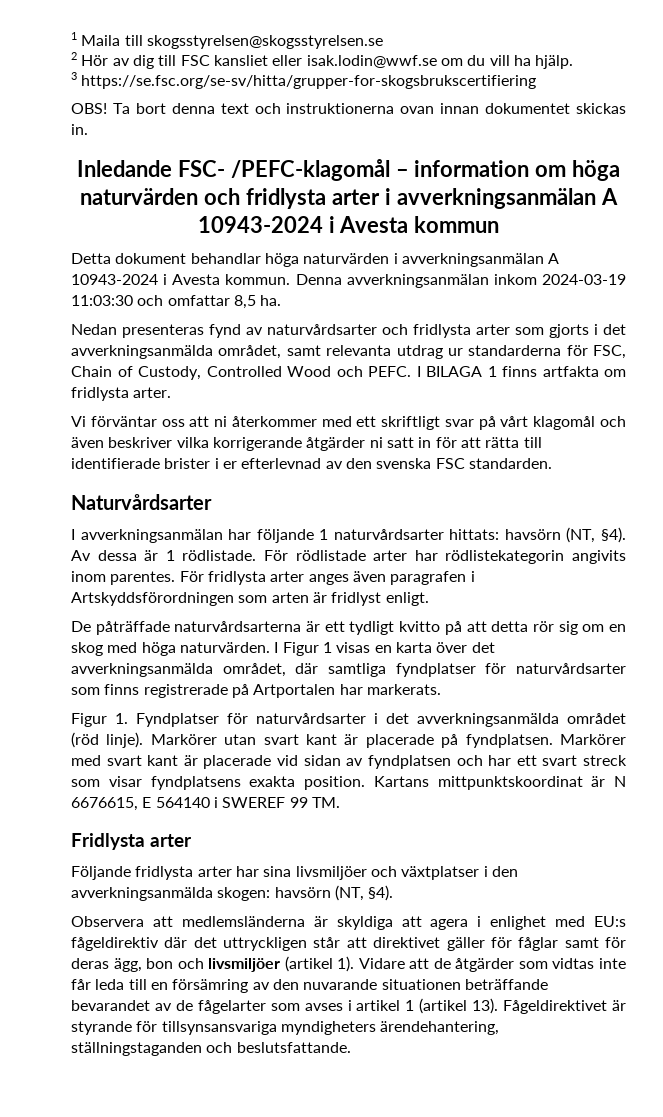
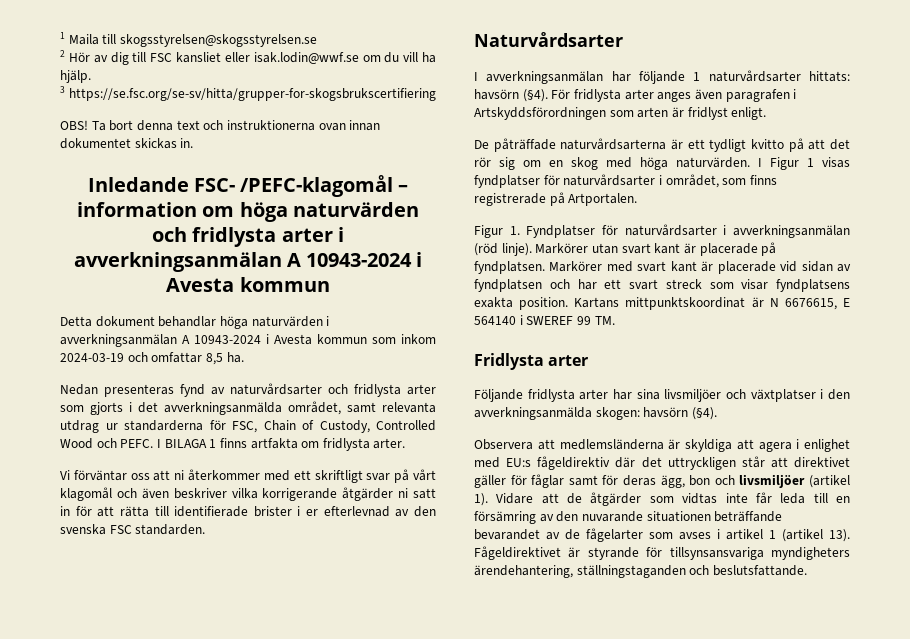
[225,274,489,288] kommun. Denna avverkningsanmälan -> [317,334,396,344] kommun som
[71,295,133,306] 11:03:30 -> (124, 357) none
[566,527,626,543] [71,550,627,564] [71,571,176,585] (NT, §4). Av dessa är 1 rödlistade. För rödlistade arter har rödlistekategorin angivits inom parentes. -> [522,89,548,102] (§4).
[491,621,529,632] detta -> [830,139,850,150] det
[374,642,495,653] [71,663,387,677] en karta över det avverkningsanmälda området, där samtliga -> (850, 162) none
(627, 668) none -> [658,174,719,188] i området,
[253,684,441,698] Artportalen har markerats. -> [568,193,638,206] Artportalen.
[386,713,626,727] det avverkningsanmälda området -> [733,225,850,238] avverkningsanmälan
[334,885,394,901] (NT, §4). -> [691,407,717,420] (§4).

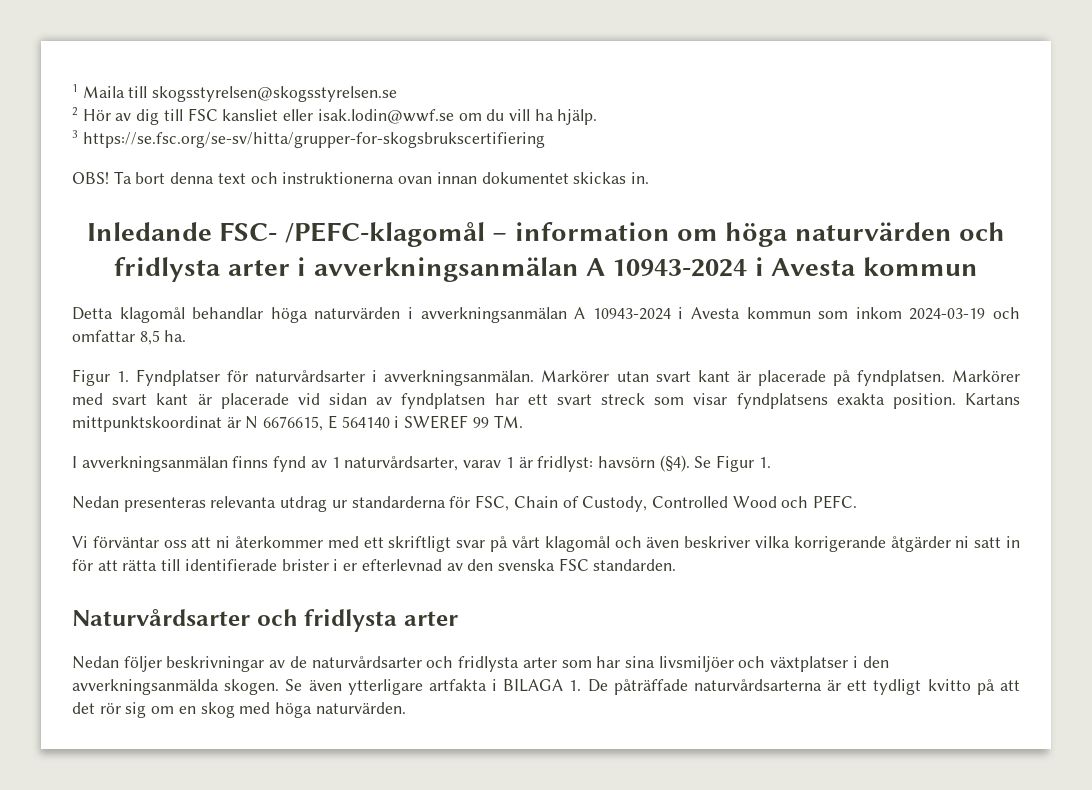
[95,316,155,327] dokument -> [119,307,185,323] klagomål
[60,383,436,397] [60,401,376,415] Nedan presenteras fynd av naturvårdsarter och fridlysta arter som gjorts i det avverkningsanmälda området, samt -> [72,369,1021,386] [72,393,1020,409] [72,415,523,432] [72,455,771,472] [72,496,206,512] Figur 1. Fyndplatser för naturvårdsarter i avverkningsanmälan. Markörer utan svart kant är placerade på fyndplatsen. Markörer med svart kant är placerade vid sidan av fyndplatsen har ett svart streck som visar fyndplatsens exakta position. Kartans mittpunktskoordinat är N 6676615, E 564140 i SWEREF 99 TM. // I avverkningsanmälan finns fynd av 1 naturvårdsarter, varav 1 är fridlyst: havsörn (§4). Se Figur 1. // Nedan presenteras
[156,438,406,451] I BILAGA 1 finns artfakta om fridlysta arter. -> (858, 502) none
[474,70,850,84] [474,89,797,102] [474,107,767,120] // I avverkningsanmälan har följande 1 naturvårdsarter hittats: havsörn (§4). För fridlysta arter anges även paragrafen i Artskyddsförordningen som arten är fridlyst enligt. // -> [256,609,458,632] [72,656,889,672] [72,679,582,695] och fridlysta arter // Nedan följer beskrivningar av de naturvårdsarter och fridlysta arter som har sina livsmiljöer och växtplatser i den avverkningsanmälda skogen. Se även ytterligare artfakta i BILAGA 1.
[758,157,850,170] [474,174,777,188] [474,192,638,206] [474,224,850,238] [474,242,777,256] [474,261,852,274] [474,279,850,292] [474,297,851,310] [474,315,615,325] [474,353,589,370] [474,389,850,402] [474,407,717,420] [474,439,850,452] [474,456,850,470] [474,474,850,488] [474,492,850,506] [474,511,783,524] [474,528,850,542] [474,546,850,560] [474,565,807,578] I Figur 1 visas fyndplatser för naturvårdsarter i området, som finns registrerade på Artportalen. // Figur 1. Fyndplatser för naturvårdsarter i avverkningsanmälan (röd linje). Markörer utan svart kant är placerade på fyndplatsen. Markörer med svart kant är placerade vid sidan av fyndplatsen och har ett svart streck som visar fyndplatsens exakta position. Kartans mittpunktskoordinat är N 6676615, E 564140 i SWEREF 99 TM. // Fridlysta arter // Följande fridlysta arter har sina livsmiljöer och växtplatser i den avverkningsanmälda skogen: havsörn (§4). // Observera att medlemsländerna är skyldiga att agera i enlighet med EU:s fågeldirektiv där det uttryckligen står att direktivet gäller för fåglar samt för deras ägg, bon och livsmiljöer (artikel 1). Vidare att de åtgärder som vidtas inte får leda till en försämring av den nuvarande situationen beträffande bevarandet av de fågelarter som avses i artikel 1 (artikel 13). Fågeldirektivet är styrande för tillsynsansvariga myndigheters ärendehantering, ställningstaganden och beslutsfattande. -> (406, 708) none

